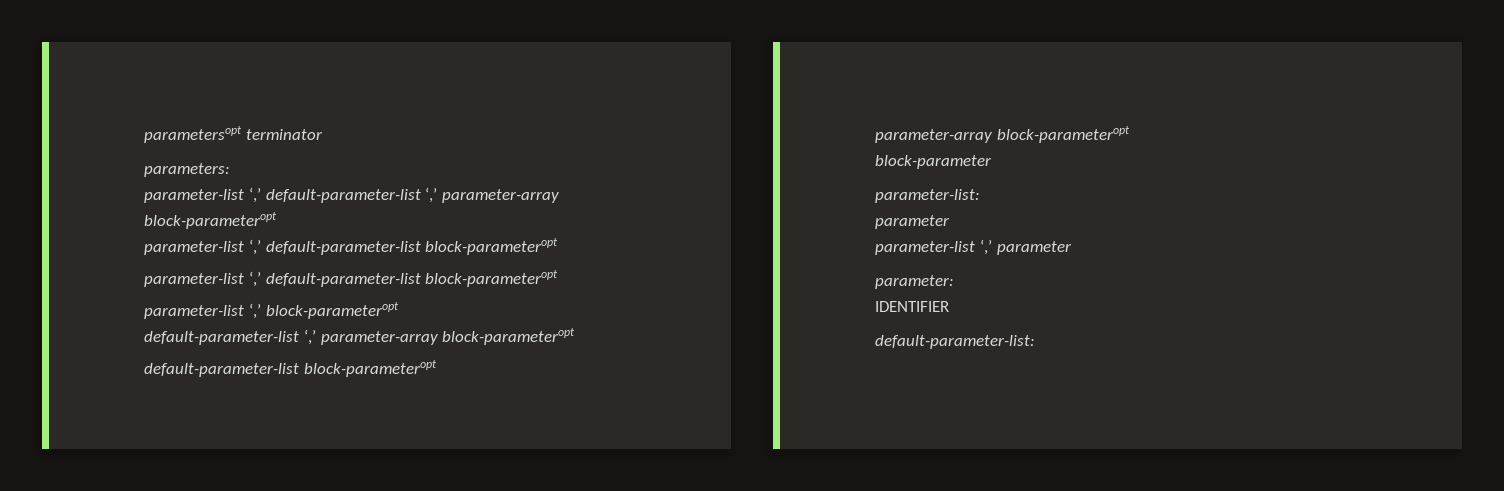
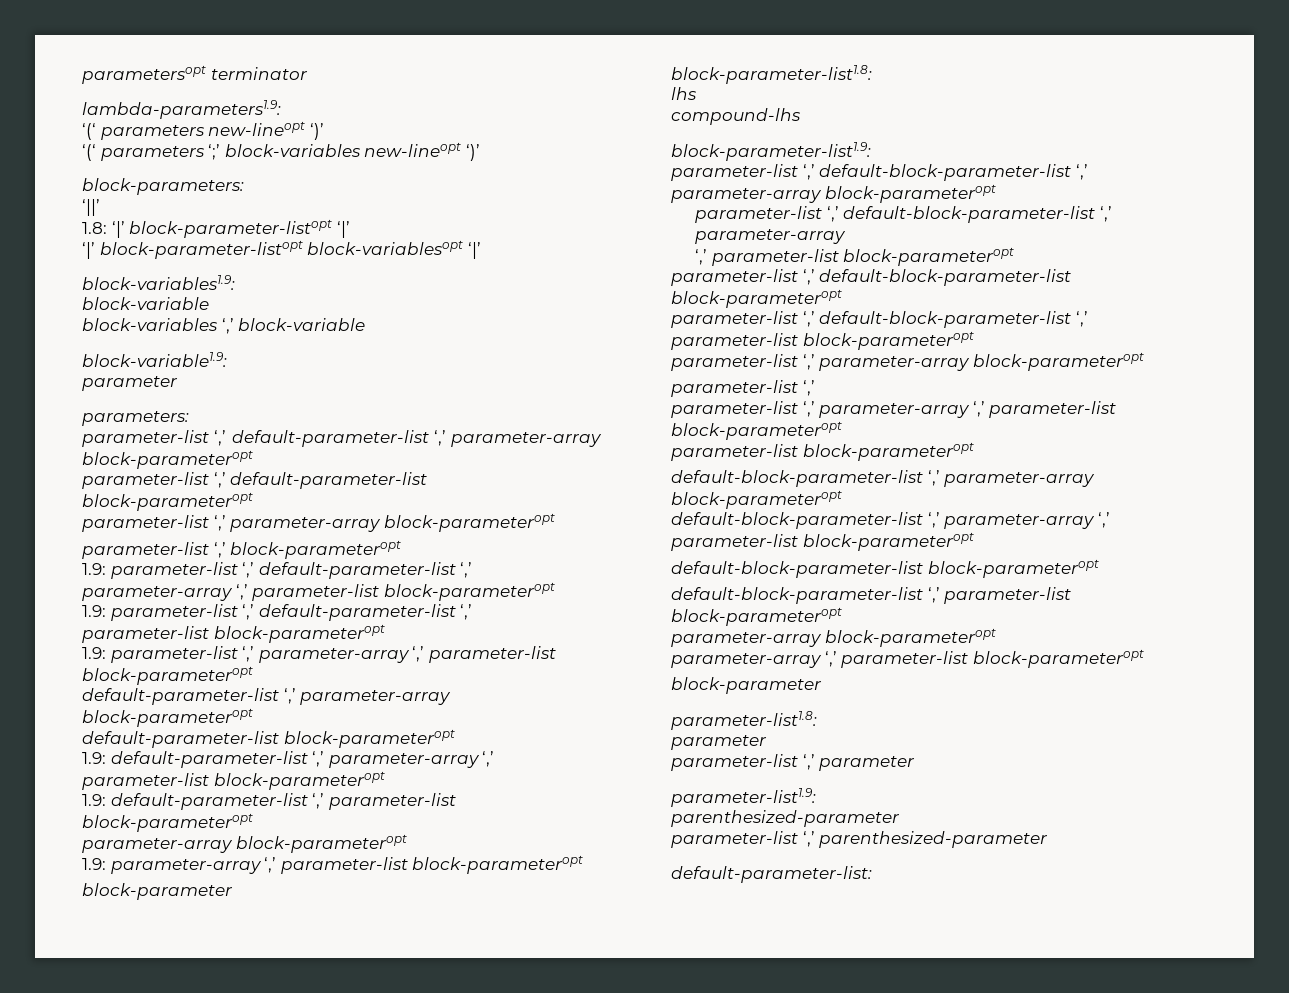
(323, 134) none -> [82,100,282,119] [82,121,324,140] [82,142,481,161] [82,178,245,195] [82,199,101,216] [82,219,350,238] [82,240,481,259] [82,275,236,290] [82,297,210,310] [82,318,366,334] [82,352,228,367] [82,376,179,391] // lambda-parameters1.9: // ‘(‘ parameters new-lineopt ‘)’ // ‘(‘ parameters ‘;’ block-variables new-lineopt ‘)’ // block-parameters: // ‘||’ // 1.8: ‘|’ block-parameter-listopt ‘|’ // ‘|’ block-parameter-listopt block-variablesopt ‘|’ // block-variables1.9: // block-variable // block-variables ‘,’ block-variable // block-variable1.9: // parameter
[265,273,421,287] default-parameter-list -> [230,517,382,532] parameter-array
(399, 310) none -> [82,562,473,579] [82,582,555,601] [82,604,473,621] [82,624,385,643] [82,646,557,663] [82,666,254,685] // 1.9: parameter-list ‘,’ default-parameter-list ‘,’ parameter-array ‘,’ parameter-list block-parameteropt // 1.9: parameter-list ‘,’ default-parameter-list ‘,’ parameter-list block-parameteropt // 1.9: parameter-list ‘,’ parameter-array ‘,’ parameter-list block-parameteropt
[875,126,1131,143] [875,155,992,169] [875,189,981,203] parameter-array block-parameteropt // block-parameter // parameter-list: -> [82,751,495,768] [82,771,385,790] [82,793,456,810] [82,813,254,832] [82,834,407,853] [82,855,584,874] [82,883,234,900] [671,65,873,84] [671,87,697,100] [671,108,801,125] [671,142,872,161] [671,164,1088,181] [671,184,996,203] [695,206,1112,223] [695,229,847,244] [695,247,1015,266] [671,269,1072,286] [671,289,843,308] [671,311,1088,328] [671,331,974,350] [671,352,1144,371] [671,380,815,397] [671,401,1117,418] [671,421,843,440] [671,442,974,461] [671,470,1096,487] [671,490,843,509] [671,512,1110,529] [671,532,974,551] [671,559,1099,578] [671,587,1072,604] [671,607,843,626] [671,628,996,647] [671,649,1144,668] [671,677,823,694] [671,711,818,730] 1.9: default-parameter-list ‘,’ parameter-array ‘,’ parameter-list block-parameteropt // 1.9: default-parameter-list ‘,’ parameter-list block-parameteropt // parameter-array block-parameteropt // 1.9: parameter-array ‘,’ parameter-list block-parameteropt // block-parameter // block-parameter-list1.8: // lhs // compound-lhs // block-parameter-list1.9: // parameter-list ‘,’ default-block-parameter-list ‘,’ parameter-array block-parameteropt // parameter-list ‘,’ default-block-parameter-list ‘,’ parameter-array // ‘,’ parameter-list block-parameteropt // parameter-list ‘,’ default-block-parameter-list block-parameteropt // parameter-list ‘,’ default-block-parameter-list ‘,’ parameter-list block-parameteropt // parameter-list ‘,’ parameter-array block-parameteropt // parameter-list ‘,’ // parameter-list ‘,’ parameter-array ‘,’ parameter-list block-parameteropt // parameter-list block-parameteropt // default-block-parameter-list ‘,’ parameter-array block-parameteropt // default-block-parameter-list ‘,’ parameter-array ‘,’ parameter-list block-parameteropt // default-block-parameter-list block-parameteropt // default-block-parameter-list ‘,’ parameter-list block-parameteropt // parameter-array block-parameteropt // parameter-array ‘,’ parameter-list block-parameteropt // block-parameter // parameter-list1.8:
[875,275,955,289] [875,301,950,312] parameter: // IDENTIFIER -> [671,788,817,807] [671,810,901,827] [671,831,1049,848] parameter-list1.9: // parenthesized-parameter // parameter-list ‘,’ parenthesized-parameter

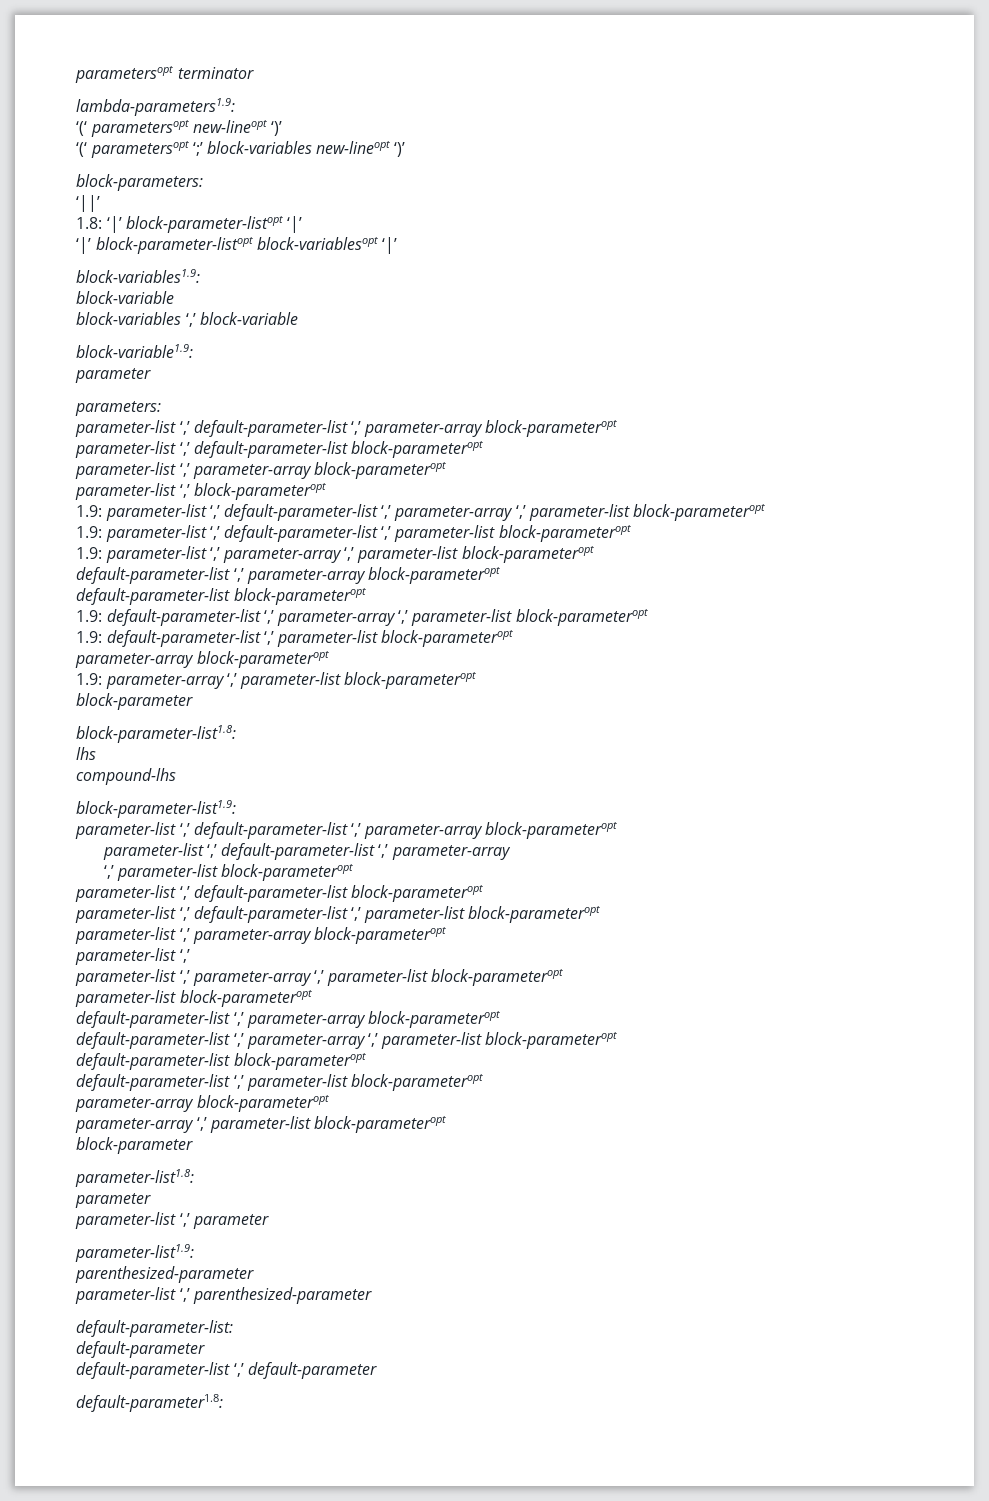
[100,125,204,140] parameters -> [90,120,189,137] parametersopt
[100,146,204,161] parameters -> [90,141,189,158] parametersopt
[819,164,1088,181] [671,184,996,203] [695,206,1096,223] default-block-parameter-list ‘,’ parameter-array block-parameteropt // parameter-list ‘,’ default-block-parameter-list -> [193,822,618,839] [102,843,376,860] default-parameter-list ‘,’ parameter-array block-parameteropt // parameter-list ‘,’ default-parameter-list
[819,269,1072,286] [671,289,843,308] [671,311,1072,328] default-block-parameter-list block-parameteropt // parameter-list ‘,’ default-block-parameter-list -> [193,885,483,902] [75,906,348,923] default-parameter-list block-parameteropt // parameter-list ‘,’ default-parameter-list
[671,470,1096,487] [671,490,843,509] [671,512,1110,529] [671,532,974,551] [671,559,1099,578] [671,587,924,604] default-block-parameter-list ‘,’ parameter-array block-parameteropt // default-block-parameter-list ‘,’ parameter-array ‘,’ parameter-list block-parameteropt // default-block-parameter-list block-parameteropt // default-block-parameter-list -> [76,1011,500,1028] [76,1032,618,1049] [76,1053,366,1070] [76,1074,231,1091] default-parameter-list ‘,’ parameter-array block-parameteropt // default-parameter-list ‘,’ parameter-array ‘,’ parameter-list block-parameteropt // default-parameter-list block-parameteropt // default-parameter-list
(873, 874) none -> [76,1341,206,1358] [76,1362,377,1379] [76,1394,224,1412] // default-parameter // default-parameter-list ‘,’ default-parameter // default-parameter1.8:

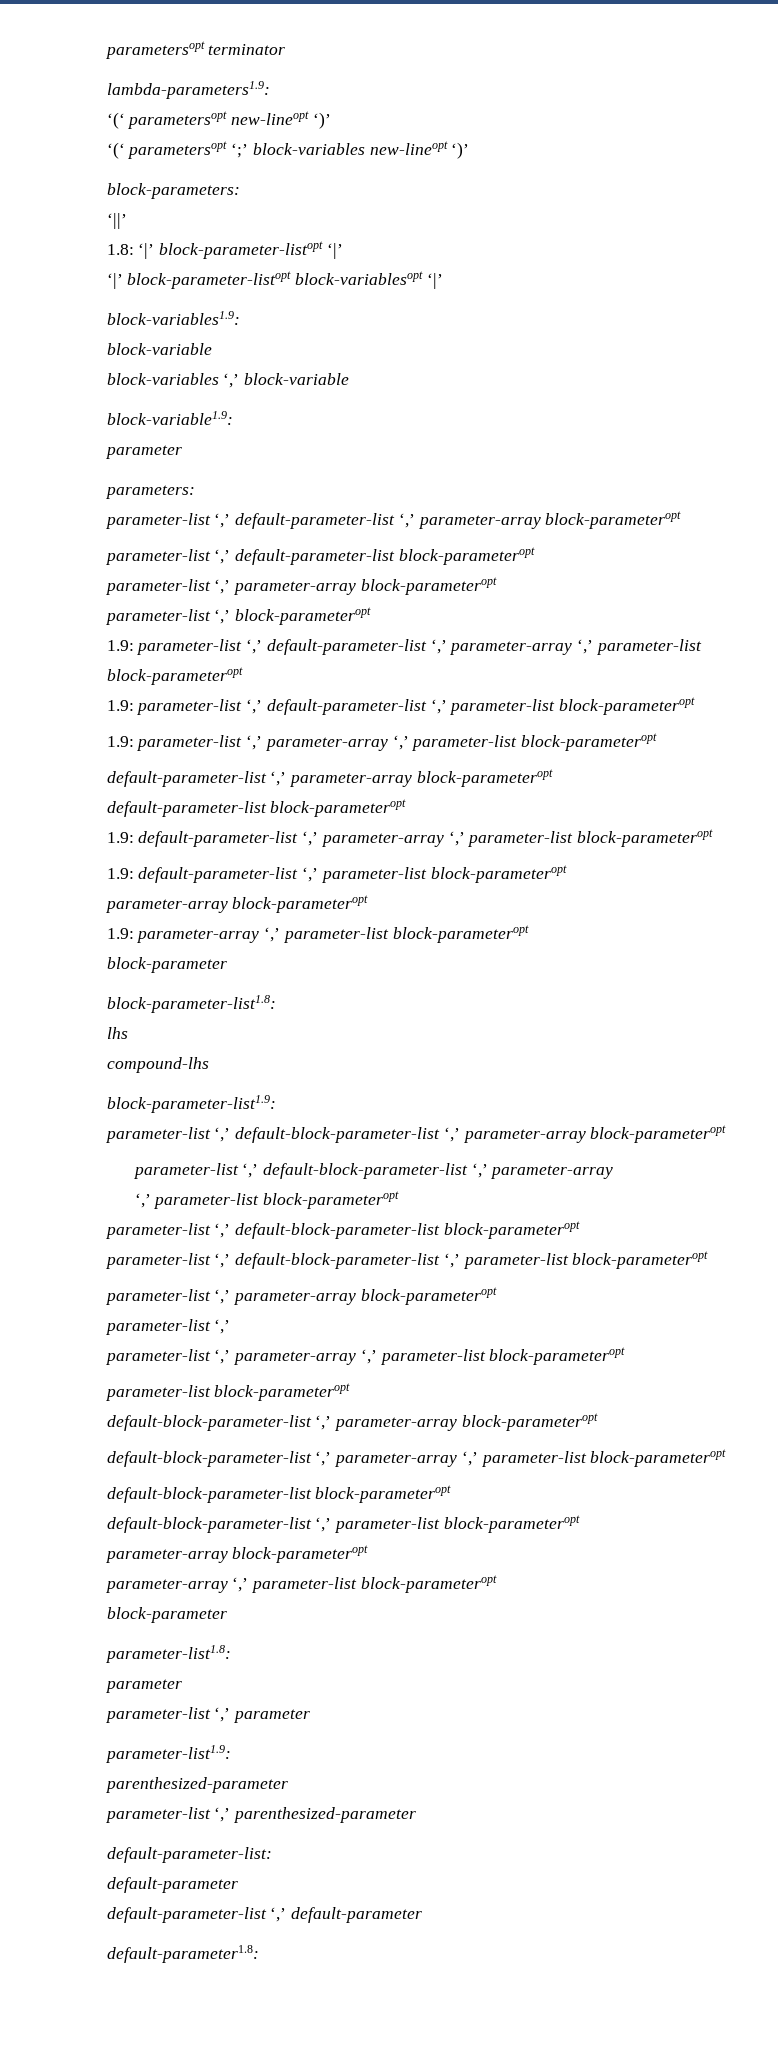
[193,822,618,839] [102,843,376,860] default-parameter-list ‘,’ parameter-array block-parameteropt // parameter-list ‘,’ default-parameter-list -> [235,1125,727,1143] [132,1163,468,1179] default-block-parameter-list ‘,’ parameter-array block-parameteropt // parameter-list ‘,’ default-block-parameter-list
[193,885,483,902] [75,906,348,923] default-parameter-list block-parameteropt // parameter-list ‘,’ default-parameter-list -> [235,1221,580,1239] [104,1253,441,1269] default-block-parameter-list block-parameteropt // parameter-list ‘,’ default-block-parameter-list
[76,1011,500,1028] [76,1032,618,1049] [76,1053,366,1070] [76,1074,231,1091] default-parameter-list ‘,’ parameter-array block-parameteropt // default-parameter-list ‘,’ parameter-array ‘,’ parameter-list block-parameteropt // default-parameter-list block-parameteropt // default-parameter-list -> [106,1413,598,1431] [106,1449,727,1467] [106,1485,452,1503] [106,1517,312,1533] default-block-parameter-list ‘,’ parameter-array block-parameteropt // default-block-parameter-list ‘,’ parameter-array ‘,’ parameter-list block-parameteropt // default-block-parameter-list block-parameteropt // default-block-parameter-list

